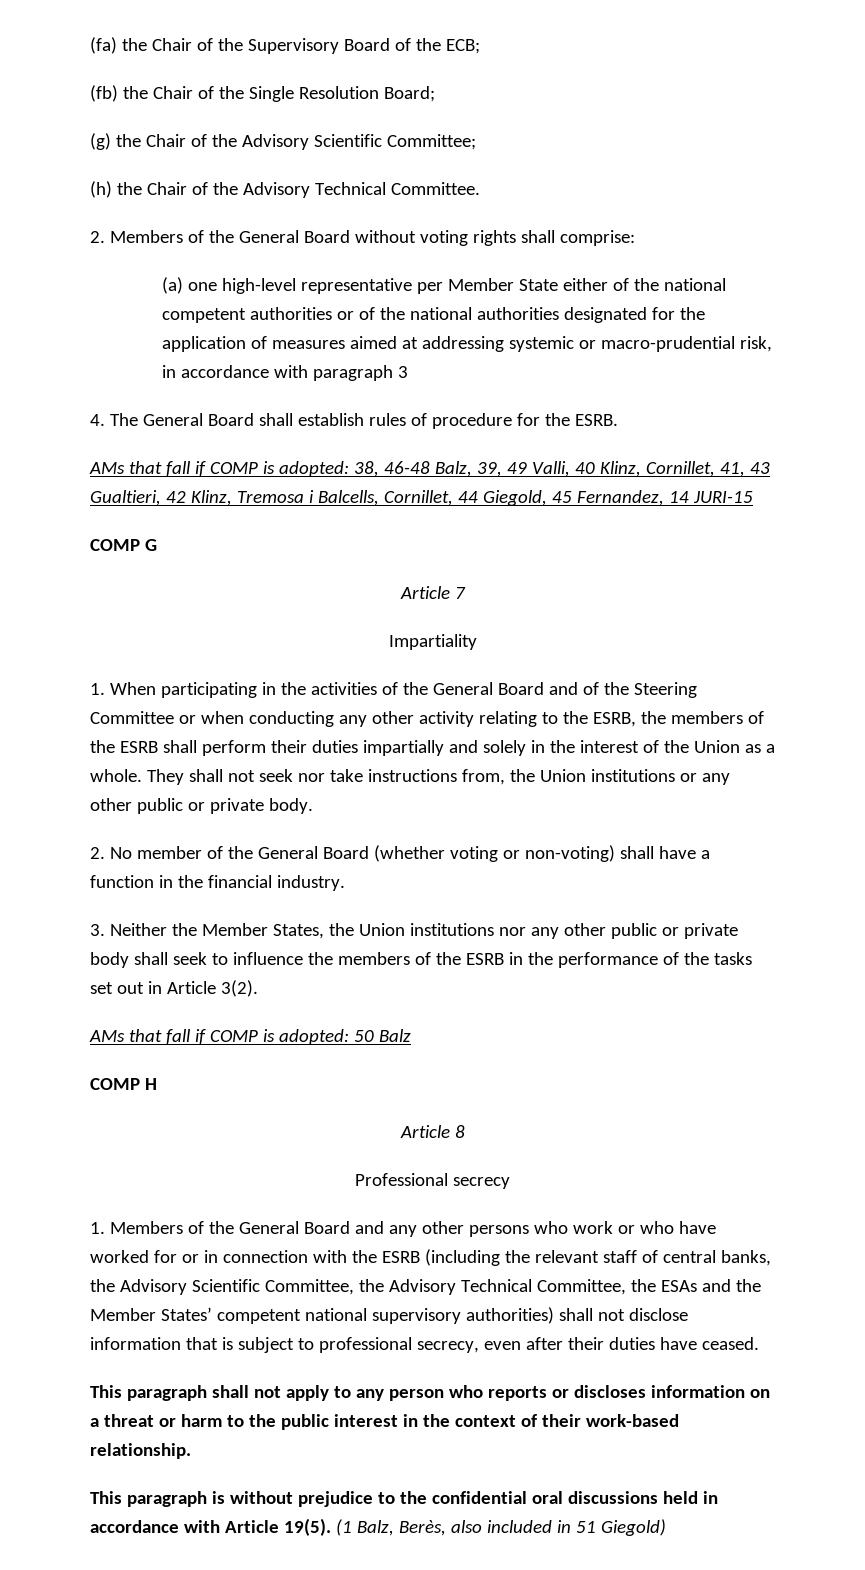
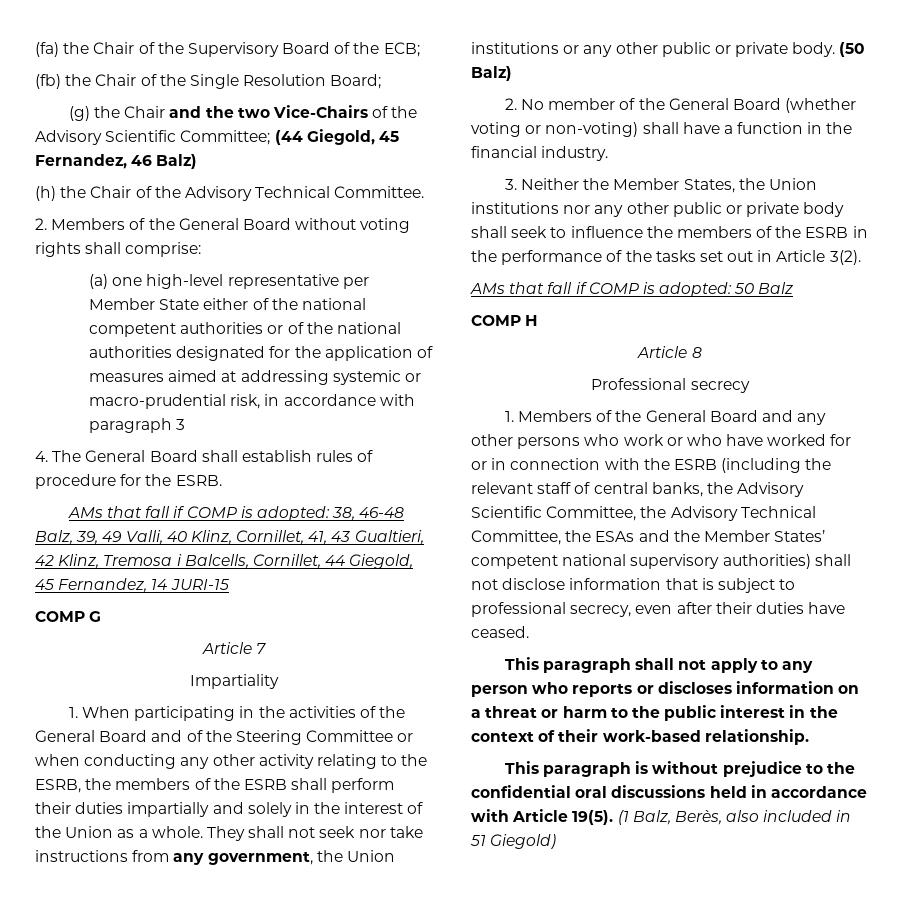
(186, 140) none -> [169,105,368,118] and the two Vice-Chairs
(476, 142) none -> [274,129,399,145] [35,154,198,169] (44 Giegold, 45 Fernandez, 46 Balz)
[461,769,505,785] from, -> [132,850,313,865] from any government,
(313, 806) none -> [839,42,866,57] [471,66,512,81] (50 Balz)

